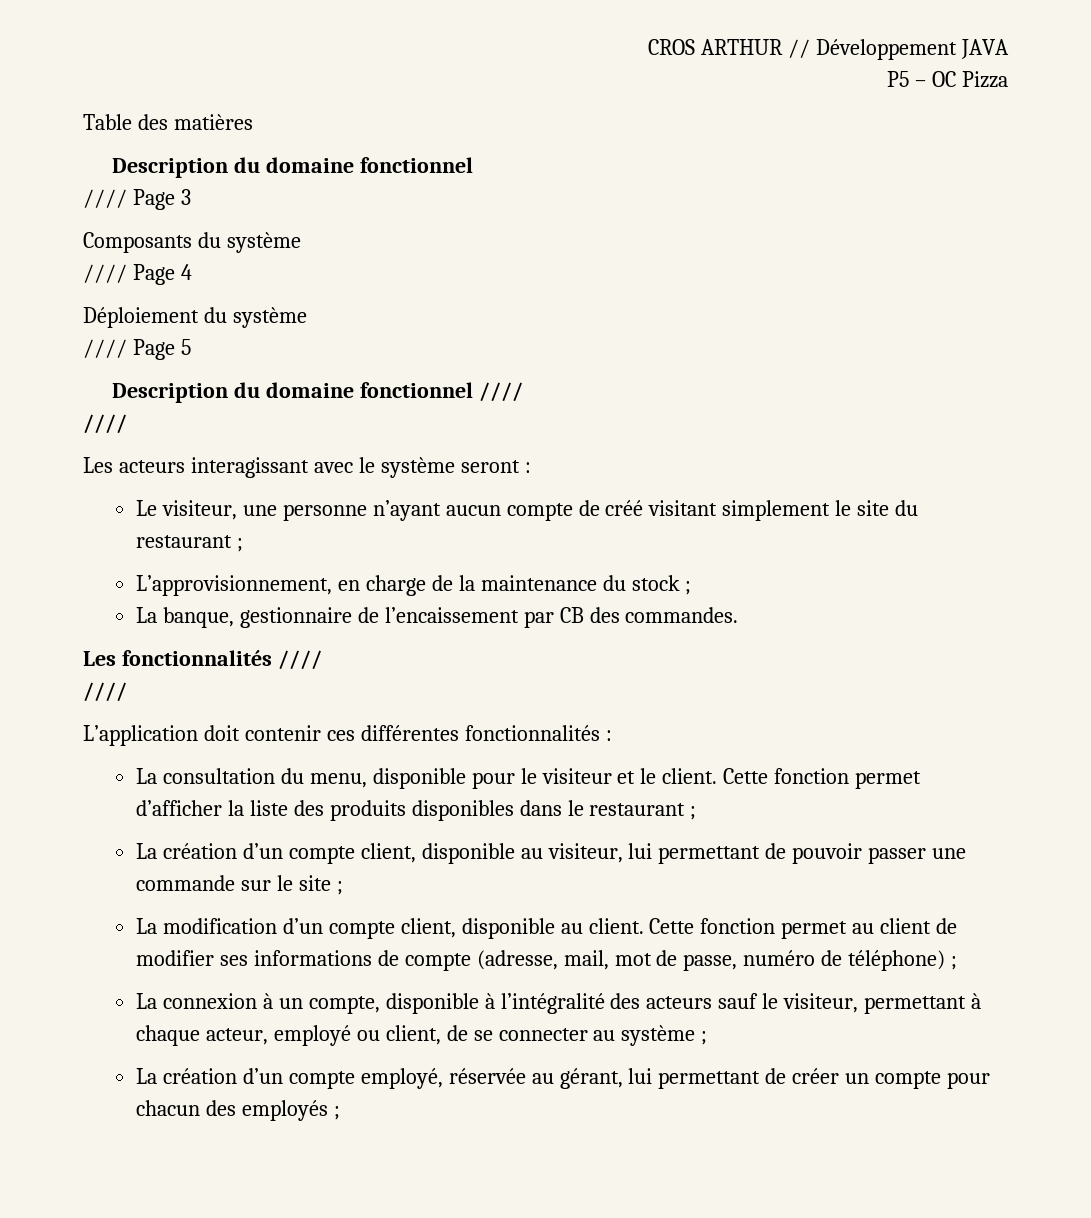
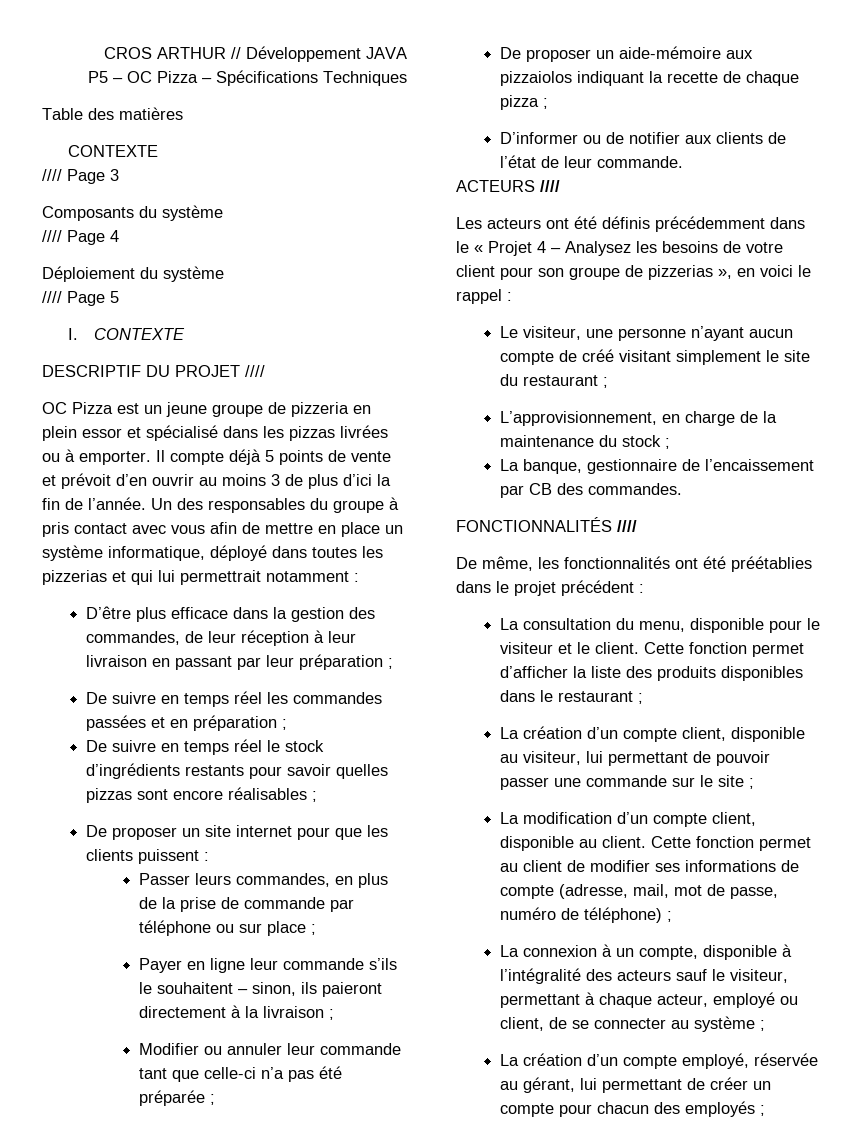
(1009, 79) none -> [202,70,407,86] – Spécifications Techniques
[111,157,473,178] Description du domaine fonctionnel -> [68,145,159,157] CONTEXTE
[111,382,523,403] [83,414,127,434] [83,457,520,478] Description du domaine fonctionnel //// // //// // Les acteurs interagissant avec le système seront -> [68,328,186,340] [42,365,265,377] [42,402,371,417] [42,425,388,441] [42,449,391,465] [42,473,391,489] [42,497,399,513] [42,522,403,537] [42,545,383,561] [42,570,359,585] [86,606,376,622] [86,630,357,646] [86,654,394,670] [86,691,383,707] [86,715,288,731] [86,739,325,755] [86,763,389,779] [86,787,318,803] [86,825,389,840] [86,849,210,864] [138,873,388,888] [138,897,354,912] [138,920,316,936] [138,958,397,973] [138,982,382,997] [138,1005,334,1020] [138,1043,401,1055] [138,1066,342,1082] [138,1090,215,1106] [500,46,754,62] [500,71,800,86] [500,95,549,110] [500,132,787,144] [500,155,684,168] [456,180,560,192] [456,216,805,232] [456,241,783,256] [456,265,811,280] [456,289,502,304] I. CONTEXTE // DESCRIPTIF DU PROJET //// // OC Pizza est un jeune groupe de pizzeria en plein essor et spécialisé dans les pizzas livrées ou à emporter. Il compte déjà 5 points de vente et prévoit d’en ouvrir au moins 3 de plus d’ici la fin de l’année. Un des responsables du groupe à pris contact avec vous afin de mettre en place un système informatique, déployé dans toutes les pizzerias et qui lui permettrait notamment : // D’être plus efficace dans la gestion des commandes, de leur réception à leur livraison en passant par leur préparation ; // De suivre en temps réel les commandes passées et en préparation ; // De suivre en temps réel le stock d’ingrédients restants pour savoir quelles pizzas sont encore réalisables ; // De proposer un site internet pour que les clients puissent : // Passer leurs commandes, en plus de la prise de commande par téléphone ou sur place ; // Payer en ligne leur commande s’ils le souhaitent – sinon, ils paieront directement à la livraison ; // Modifier ou annuler leur commande tant que celle-ci n’a pas été préparée ; // De proposer un aide-mémoire aux pizzaiolos indiquant la recette de chaque pizza ; // D’informer ou de notifier aux clients de l’état de leur commande. // ACTEURS //// // Les acteurs ont été définis précédemment dans le « Projet 4 – Analysez les besoins de votre client pour son groupe de pizzerias », en voici le rappel
[83,650,322,670] [83,682,127,702] [83,725,600,746] Les fonctionnalités //// // //// // L’application doit contenir ces différentes fonctionnalités -> [456,517,637,532] [456,556,812,572] [456,580,634,596] FONCTIONNALITÉS //// // De même, les fonctionnalités ont été préétablies dans le projet précédent

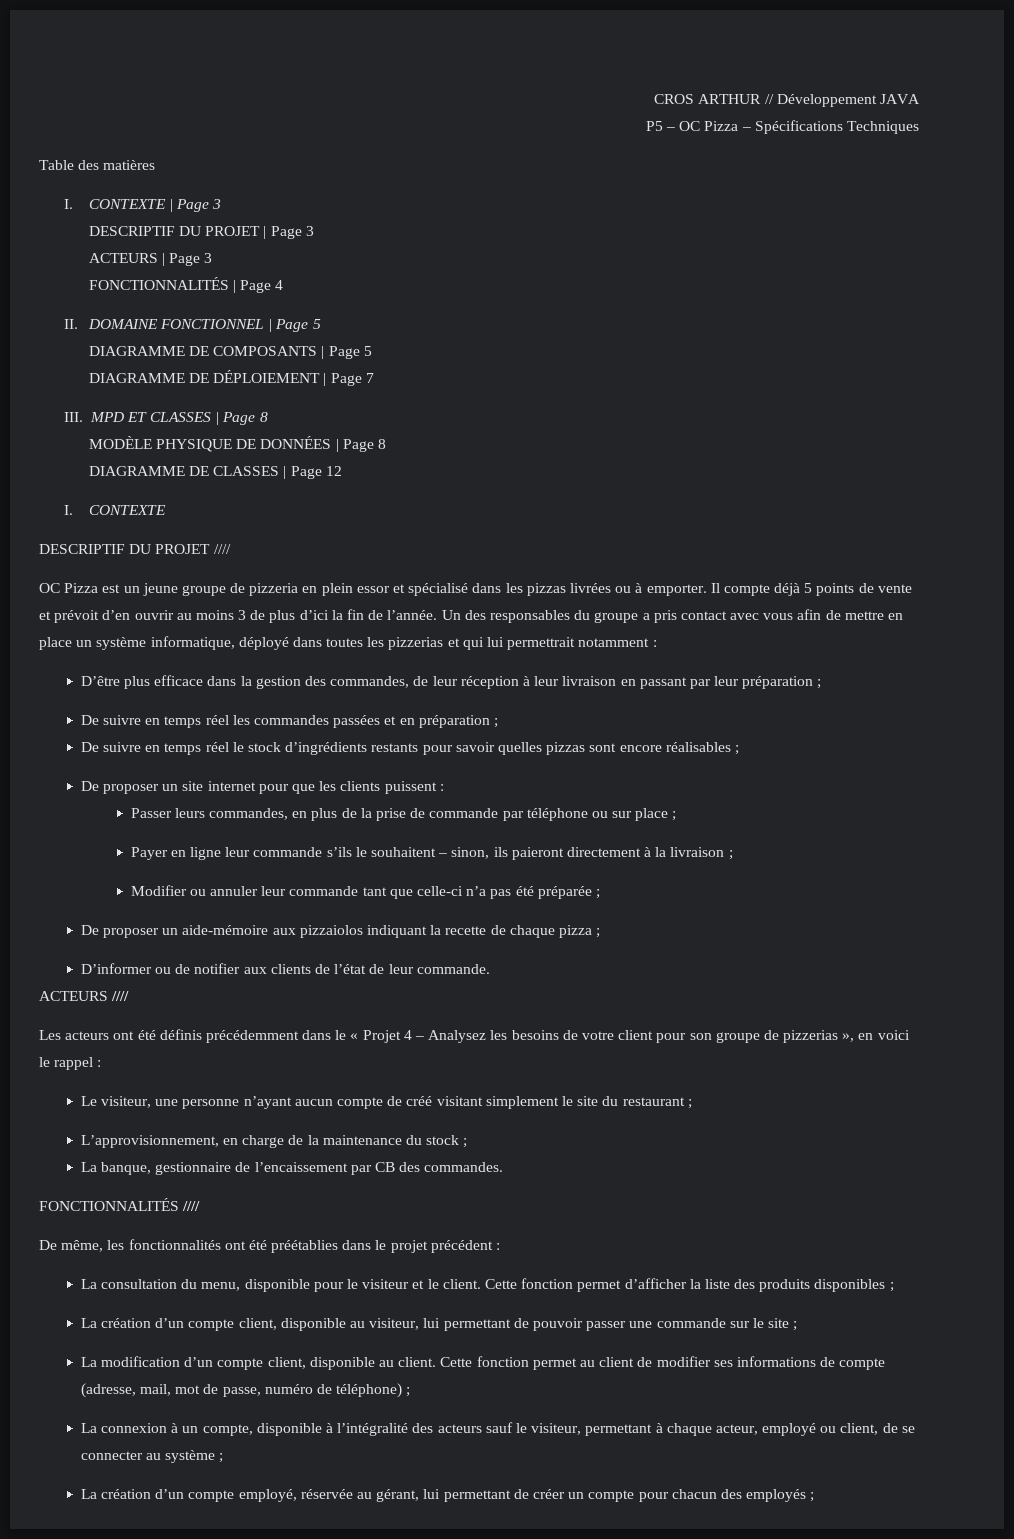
[68,145,159,157] [42,169,119,184] [42,205,223,221] [42,230,119,245] [42,266,224,282] [42,291,119,306] CONTEXTE // //// Page 3 // Composants du système // //// Page 4 // Déploiement du système // //// Page 5 -> [63,199,222,212] [88,226,314,239] [88,253,213,266] [88,277,284,293] [63,319,321,332] [88,346,372,359] [88,370,374,386] [63,412,268,425] [88,436,386,452] [88,466,342,479] I. CONTEXTE | Page 3 // DESCRIPTIF DU PROJET | Page 3 // ACTEURS | Page 3 // FONCTIONNALITÉS | Page 4 // II. DOMAINE FONCTIONNEL | Page 5 // DIAGRAMME DE COMPOSANTS | Page 5 // DIAGRAMME DE DÉPLOIEMENT | Page 7 // III. MPD ET CLASSES | Page 8 // MODÈLE PHYSIQUE DE DONNÉES | Page 8 // DIAGRAMME DE CLASSES | Page 12
[389,497,399,510] à -> [642,613,650,620] a
[500,690,634,702] dans le restaurant -> (886, 1285) none

